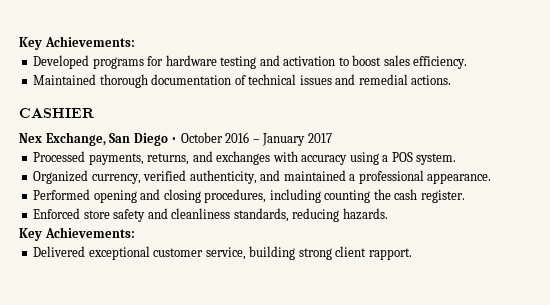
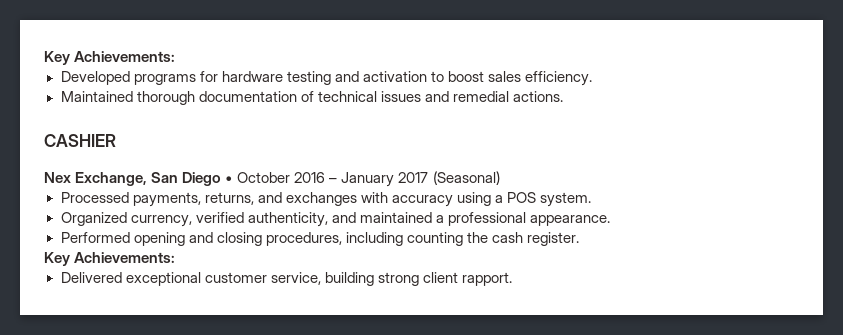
(332, 138) none -> [432,171,500,185] (Seasonal)
[33,208,388,222] // Enforced store safety and cleanliness standards, reducing hazards. -> (579, 239) none

